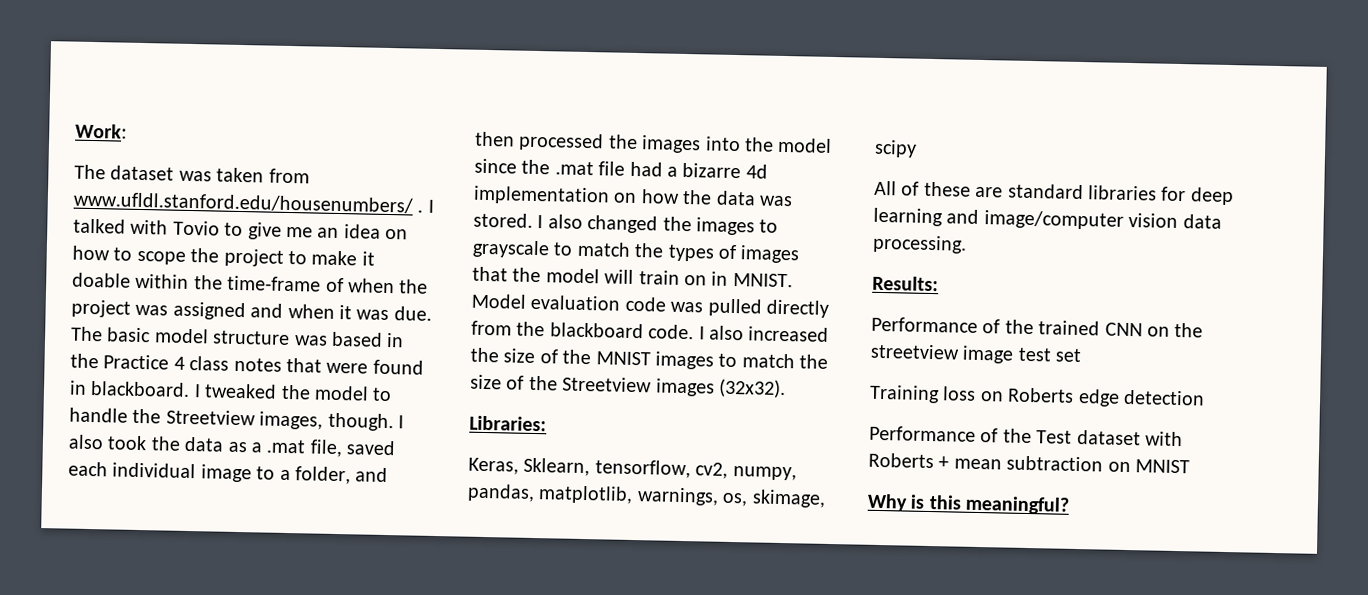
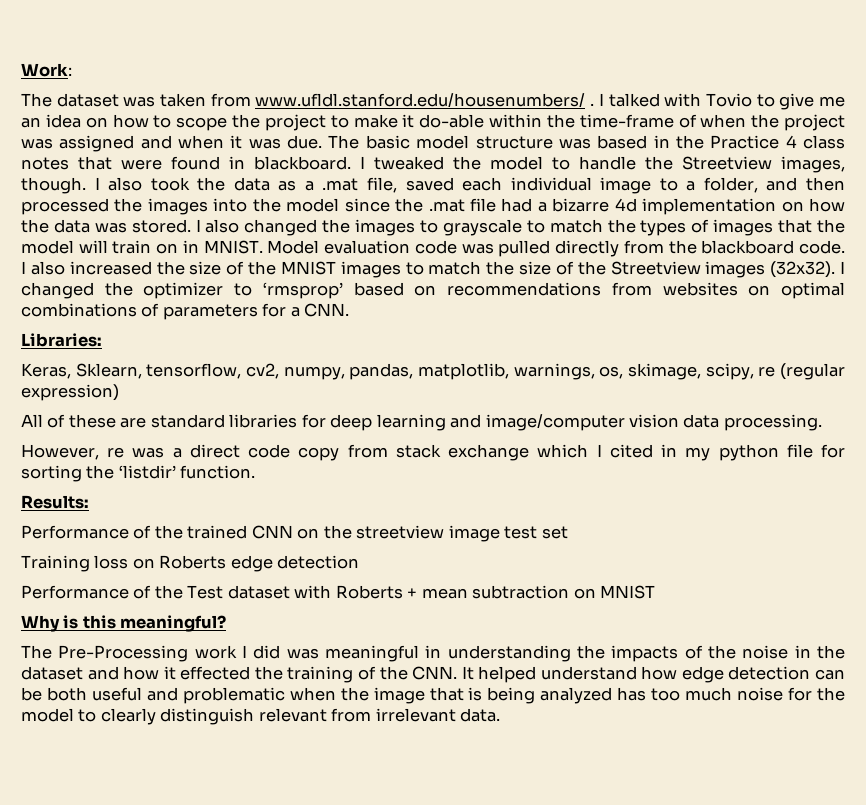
[72,272,131,288] doable -> [419,114,485,128] do-able
(786, 388) none -> [840,261,846,274] [21,282,846,299] [21,303,350,320] I changed the optimizer to ‘rmsprop’ based on recommendations from websites on optimal combinations of parameters for a CNN.
[874,139,917,158] scipy -> [705,363,845,380] [21,384,119,401] scipy, re (regular expression)
(967, 244) none -> [21,444,846,461] [21,465,256,482] // However, re was a direct code copy from stack exchange which I cited in my python file for sorting the ‘listdir’ function.
(1071, 505) none -> [21,645,846,662] [21,666,845,683] [21,687,846,704] [21,708,501,725] // The Pre-Processing work I did was meaningful in understanding the impacts of the noise in the dataset and how it effected the training of the CNN. It helped understand how edge detection can be both useful and problematic when the image that is being analyzed has too much noise for the model to clearly distinguish relevant from irrelevant data.

